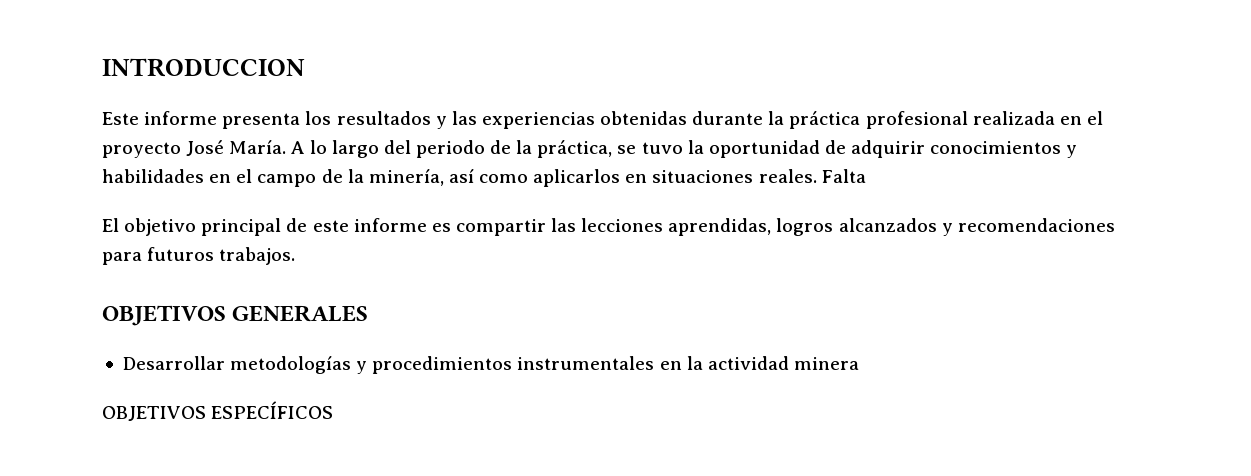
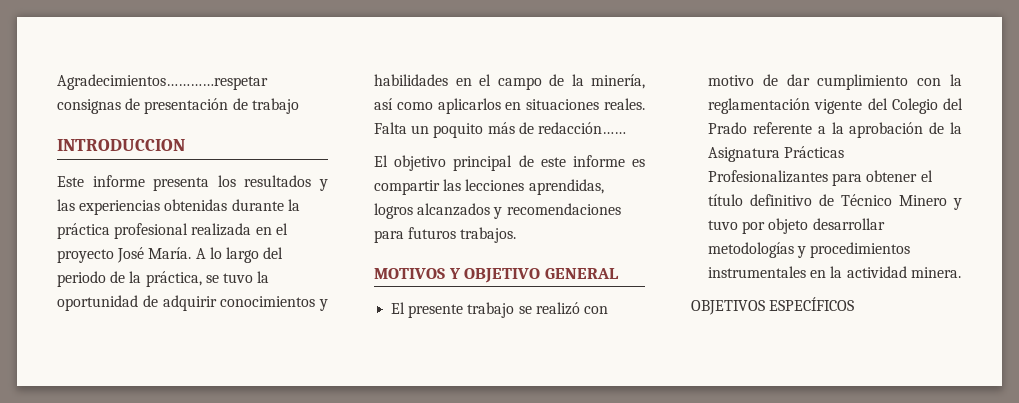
(102, 67) none -> [57,74,268,90] [57,98,299,114] Agradecimientos…………respetar consignas de presentación de trabajo //
(866, 176) none -> [411,122,626,138] un poquito más de redacción……
[102,305,369,326] [122,356,225,370] OBJETIVOS GENERALES // Desarrollar -> [374,268,619,283] [391,302,608,318] [708,74,962,90] [708,98,963,114] [708,122,962,138] [708,146,845,162] [708,170,933,186] [708,194,962,210] [708,218,885,234] MOTIVOS Y OBJETIVO GENERAL // El presente trabajo se realizó con motivo de dar cumplimiento con la reglamentación vigente del Colegio del Prado referente a la aprobación de la Asignatura Prácticas Profesionalizantes para obtener el título definitivo de Técnico Minero y tuvo por objeto desarrollar
[793,357,859,370] minera -> [910,267,961,278] minera.

